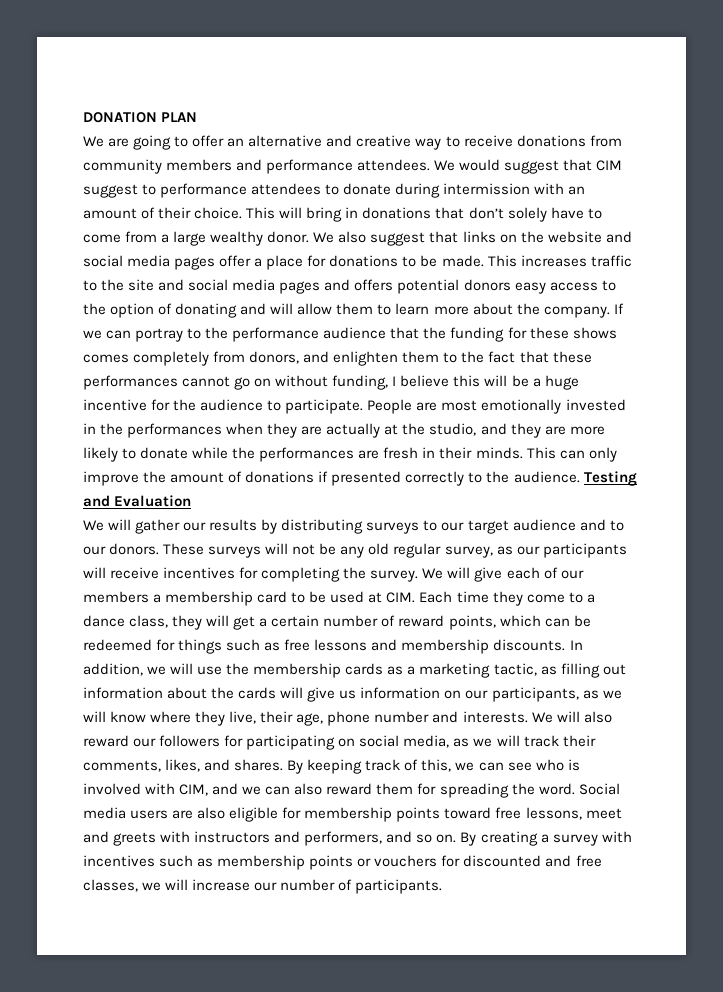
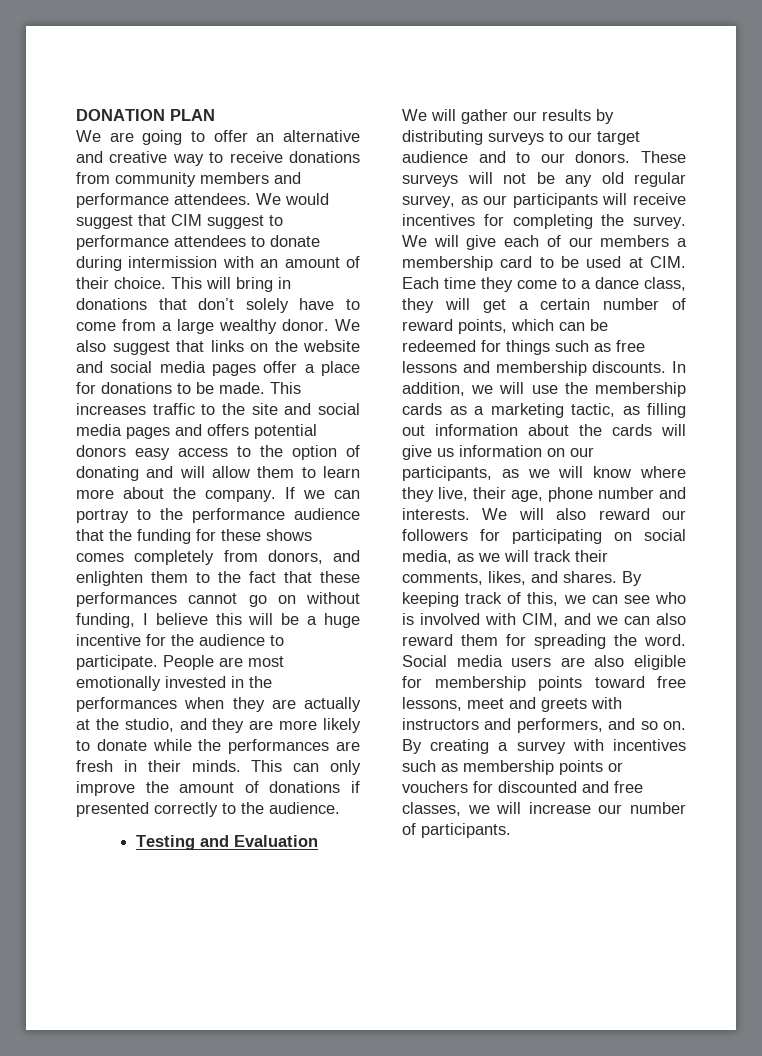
(580, 477) none -> (340, 808) //

